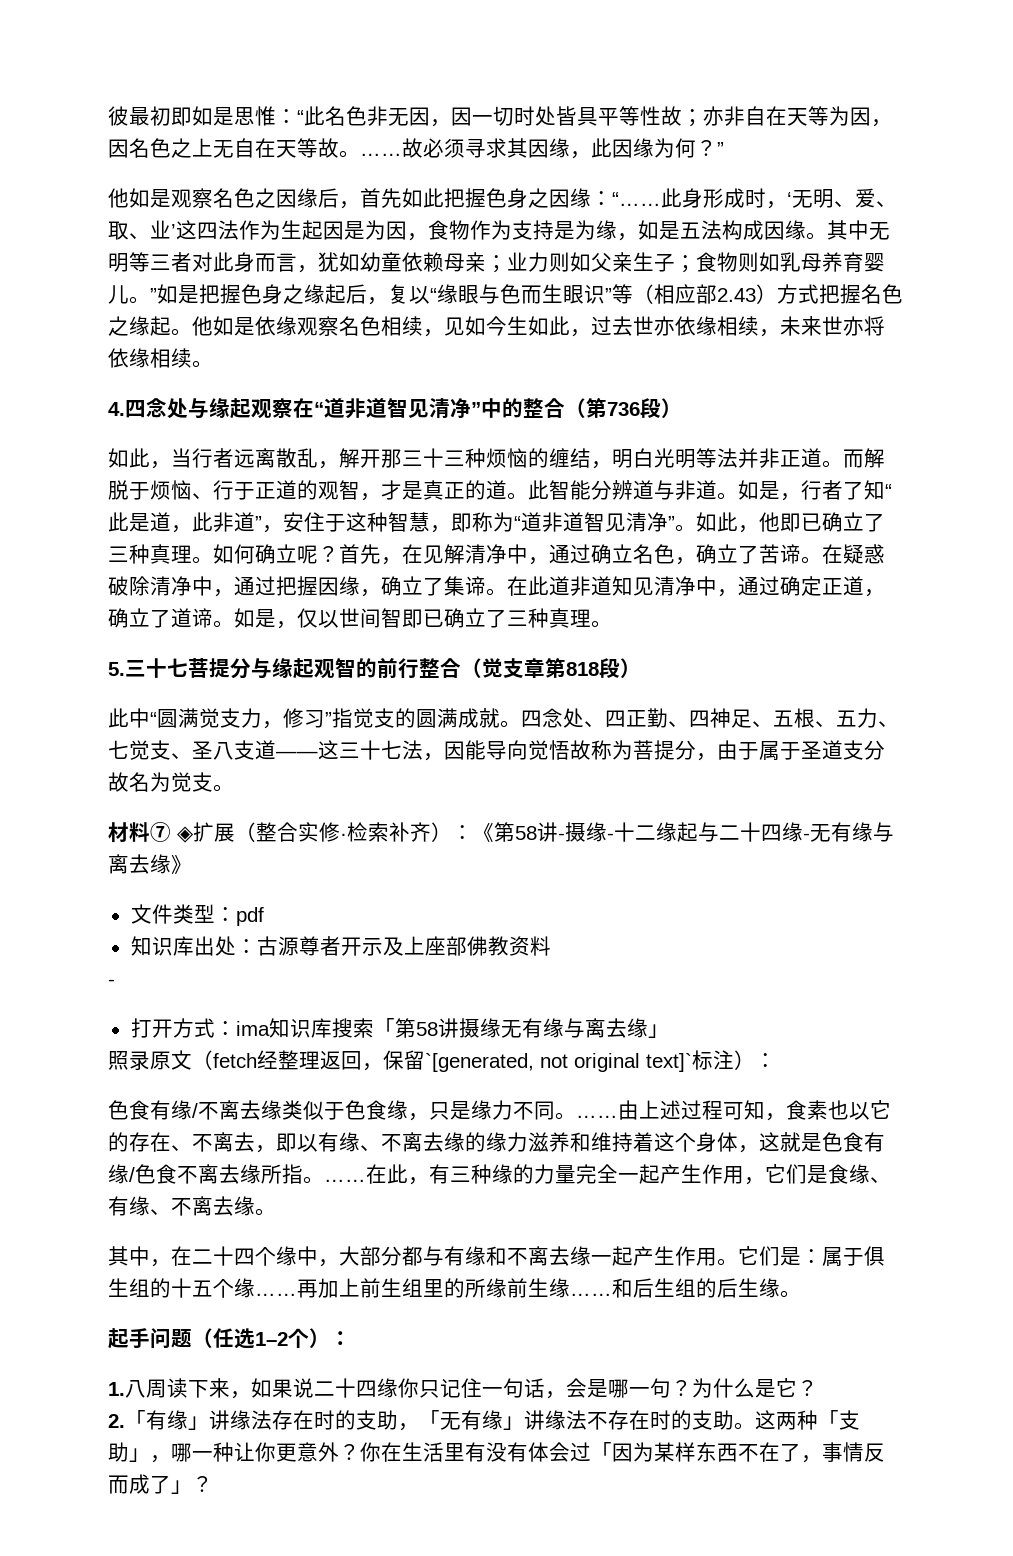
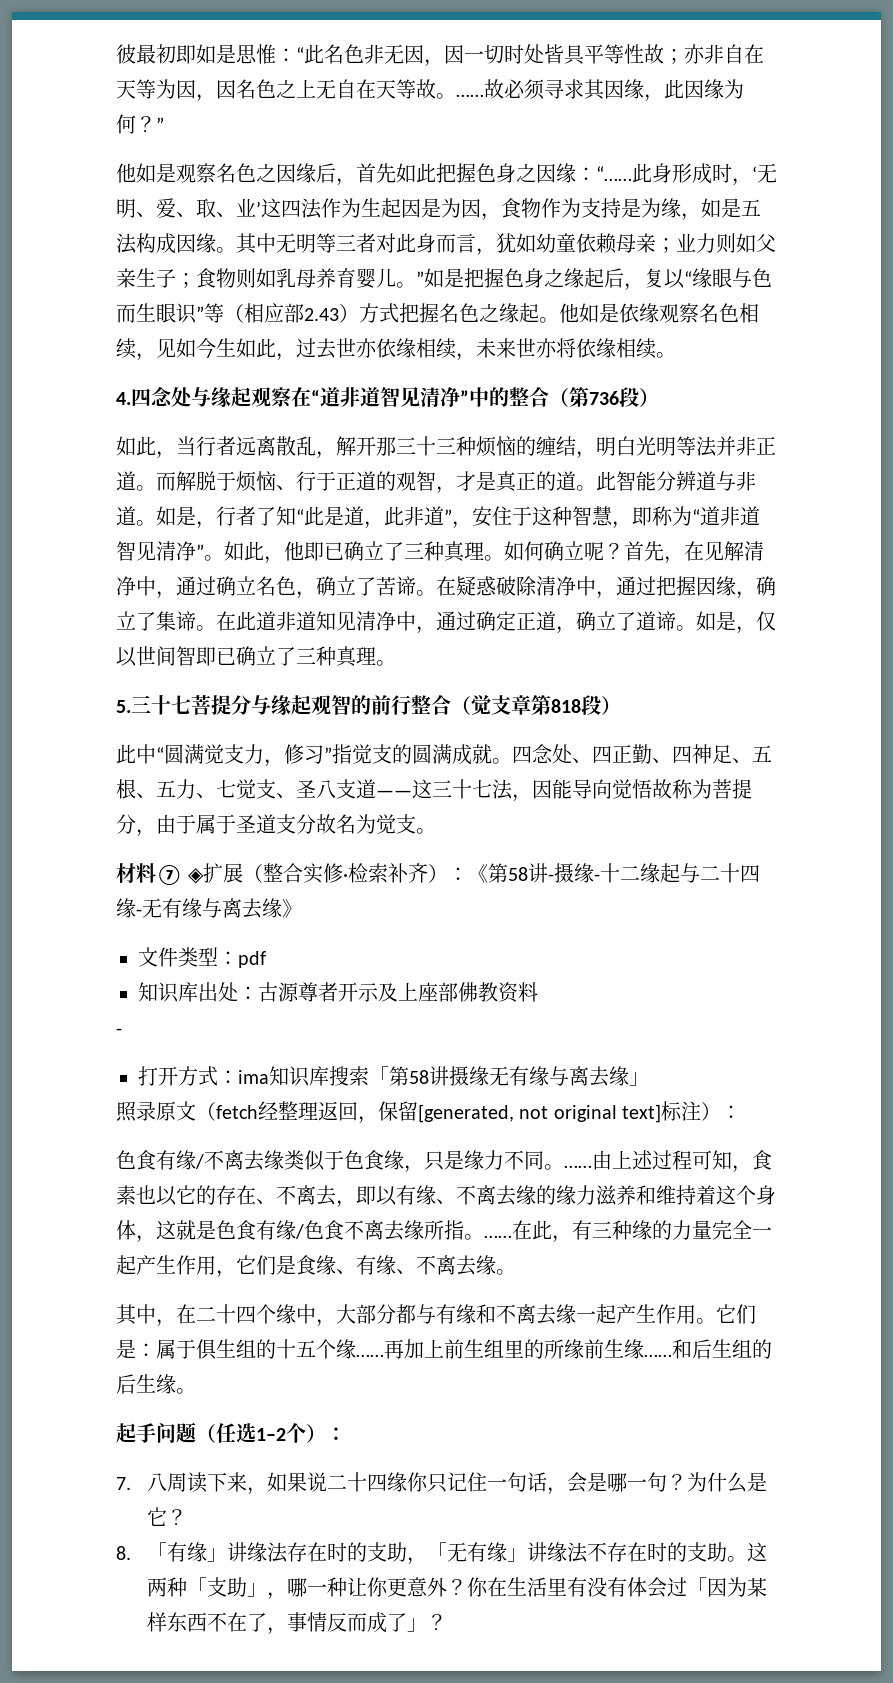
[425,1053,534,1072] `[generated, -> [418,1104,514,1123] [generated,
[646,1053,692,1072] text]` -> [622,1104,662,1123] text]
[108,1382,125,1396] 1. -> [116,1477,131,1490] 7.
[108,1414,125,1428] 2. -> [116,1546,131,1560] 8.

